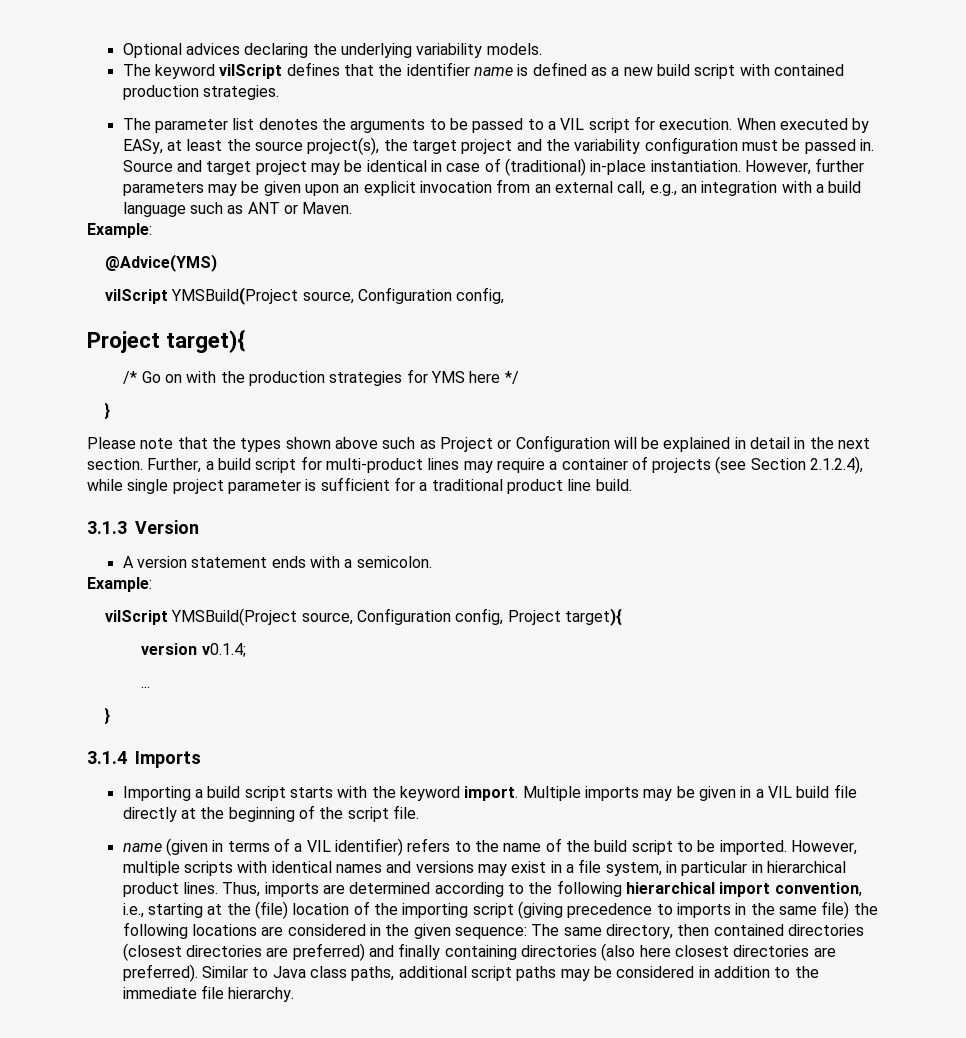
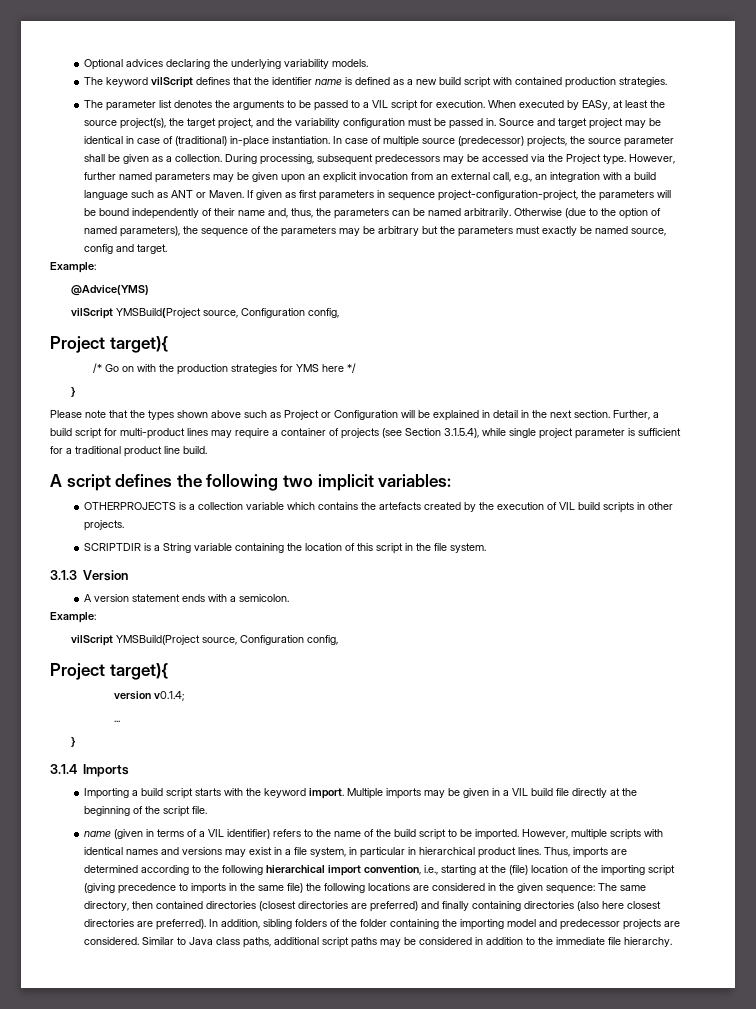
[461,139,513,154] project -> [217,118,253,129] project,
(741, 166) none -> [332,136,674,147] [83,154,626,165] In case of multiple source (predecessor) projects, the source parameter shall be given as a collection. During processing, subsequent predecessors may be accessed via the Project type.
(865, 165) none -> [118,172,152,180] named
(353, 208) none -> [246,190,671,201] [83,208,661,219] [83,226,666,237] [83,244,167,254] If given as first parameters in sequence project-configuration-project, the parameters will be bound independently of their name and, thus, the parameters can be named arbitrarily. Otherwise (due to the option of named parameters), the sequence of the parameters may be arbitrary but the parameters must exactly be named source, config and target.
[810,456,864,474] 2.1.2.4), -> [444,428,479,438] 3.1.5.4),
(632, 485) none -> [50,474,452,491] [83,502,673,513] [83,520,124,531] [83,543,486,554] // A script defines the following two implicit variables: // OTHERPROJECTS is a collection variable which contains the artefacts created by the execution of VIL build scripts in other projects. // SCRIPTDIR is a String variable containing the location of this script in the file system.
(504, 616) none -> (339, 640) //
(198, 973) none -> [208,919,680,930] [83,937,139,945] In addition, sibling folders of the folder containing the importing model and predecessor projects are considered.

